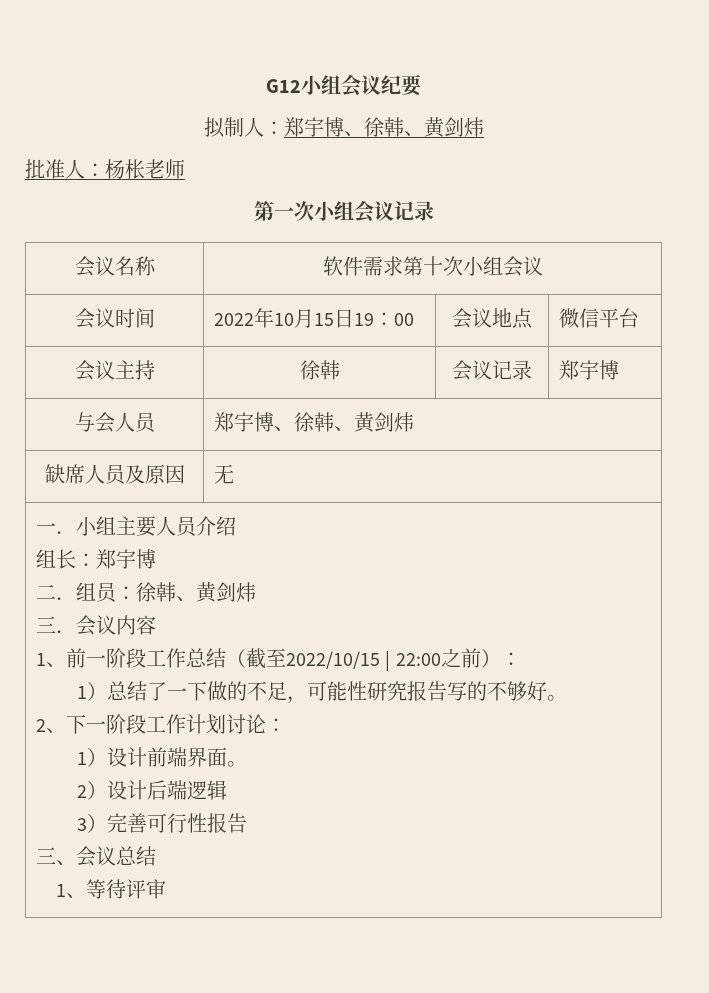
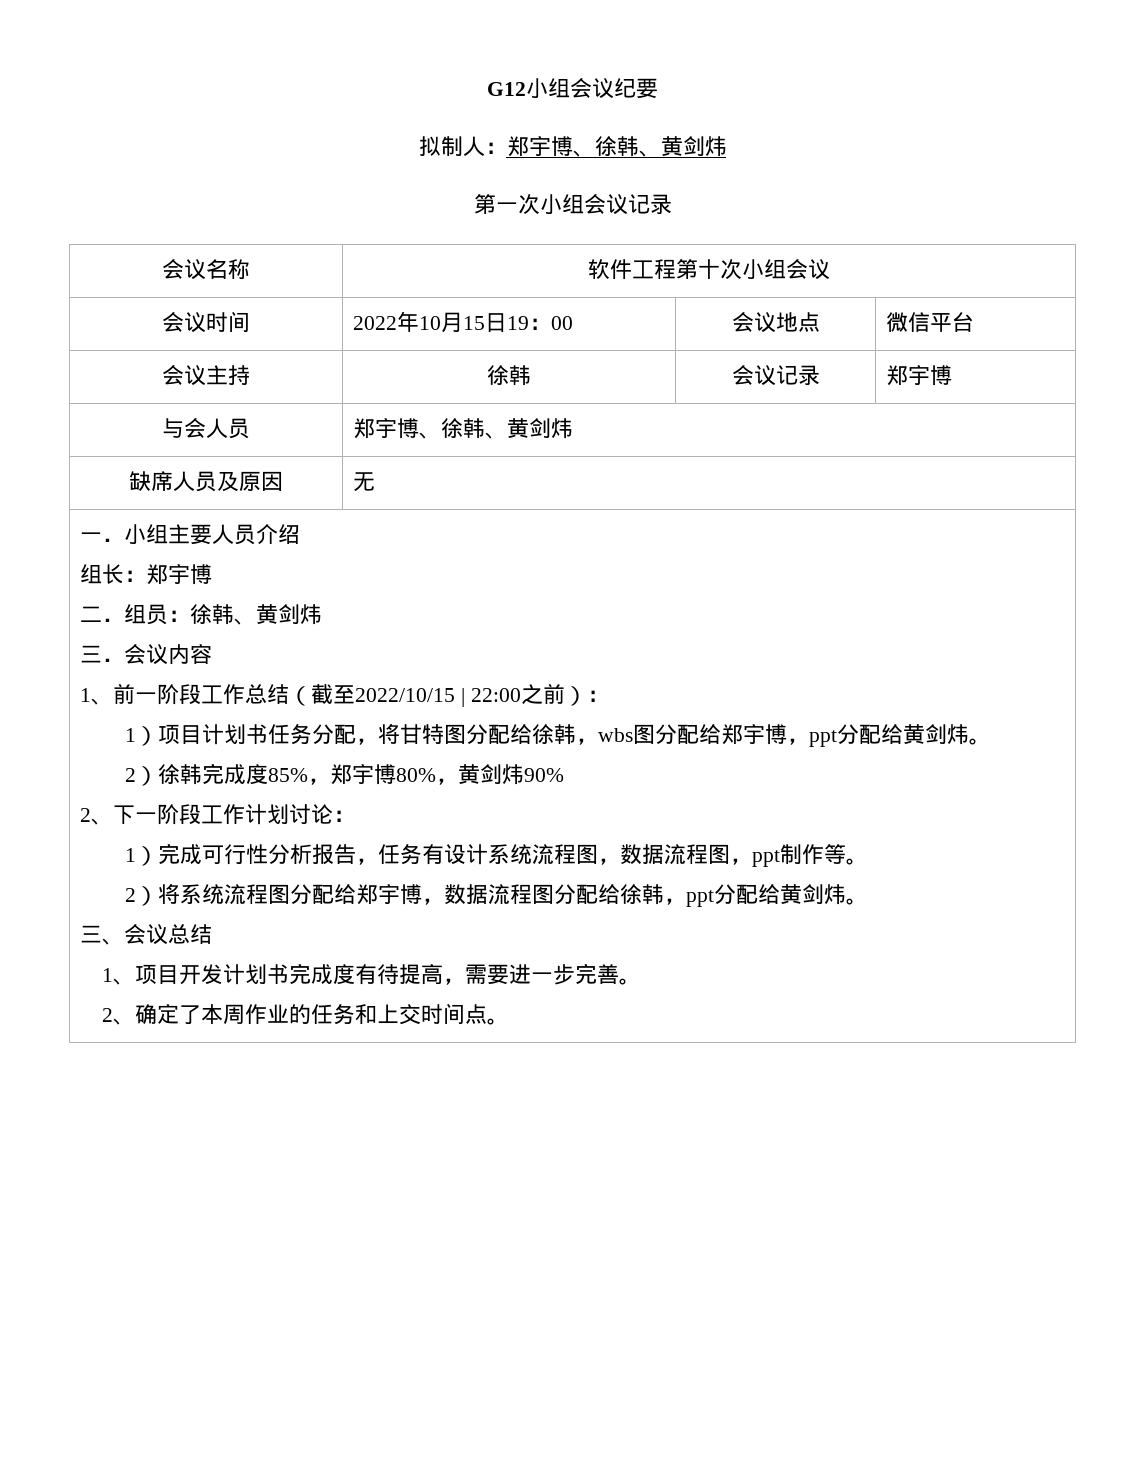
[25,159,185,179] // 批准人：杨枨老师 -> (727, 146) none
[362,256,403,276] 需求 -> [632,259,676,279] 工程
[106,681,567,704] 总结了一下做的不足，可能性研究报告写的不够好。 -> [157,723,991,747] [124,763,564,786] 项目计划书任务分配，将甘特图分配给徐韩，wbs图分配给郑宇博，ppt分配给黄剑炜。 // 2）徐韩完成度85%，郑宇博80%，黄剑炜90%
[106,747,247,767] [76,780,227,800] [76,813,247,833] 设计前端界面。 // 2）设计后端逻辑 // 3）完善可行性报告 -> [157,843,868,867] [124,883,868,907] 完成可行性分析报告，任务有设计系统流程图，数据流程图，ppt制作等。 // 2）将系统流程图分配给郑宇博，数据流程图分配给徐韩，ppt分配给黄剑炜。
[86,879,167,899] 等待评审 -> [135,963,642,985] [102,1003,510,1025] 项目开发计划书完成度有待提高，需要进一步完善。 // 2、确定了本周作业的任务和上交时间点。

